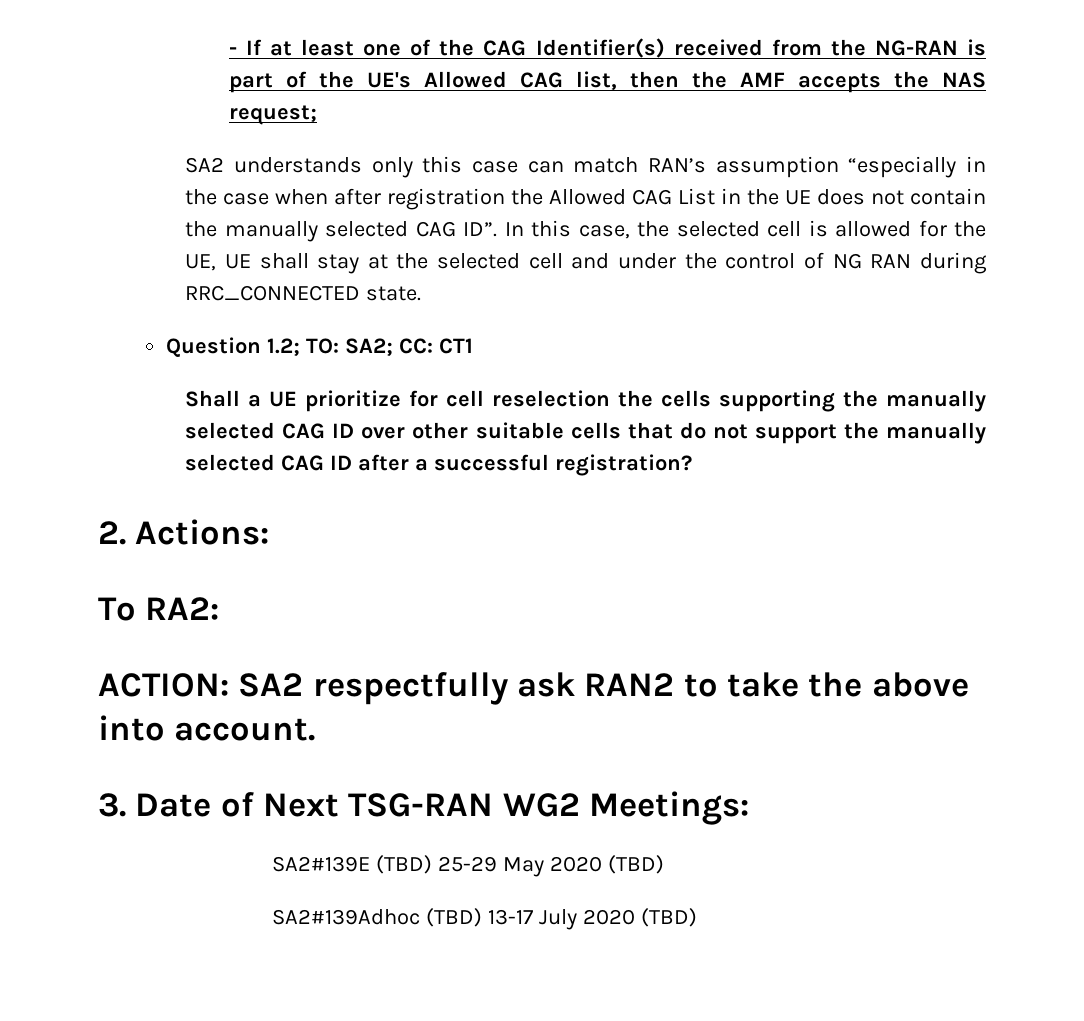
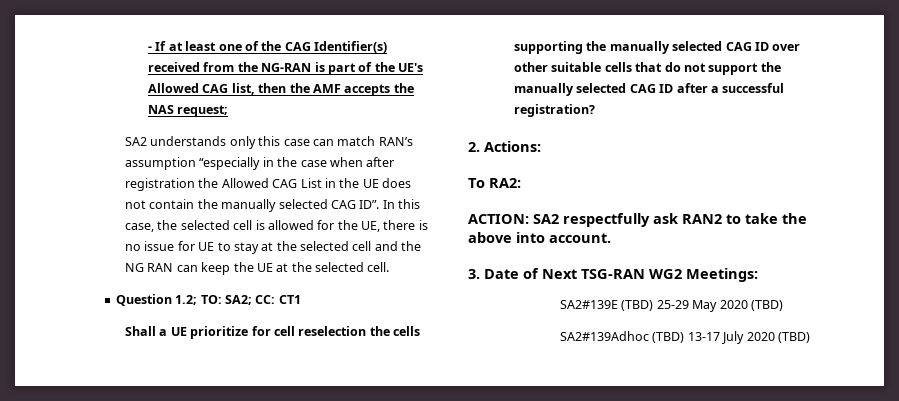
[224,253,309,269] UE shall -> [383,220,428,230] [125,241,231,251] there is no issue for UE to
[618,252,987,274] [185,285,422,301] under the control of NG RAN during RRC_CONNECTED state. -> [401,241,422,251] [125,262,390,275] the NG RAN can keep the UE at the selected cell.

